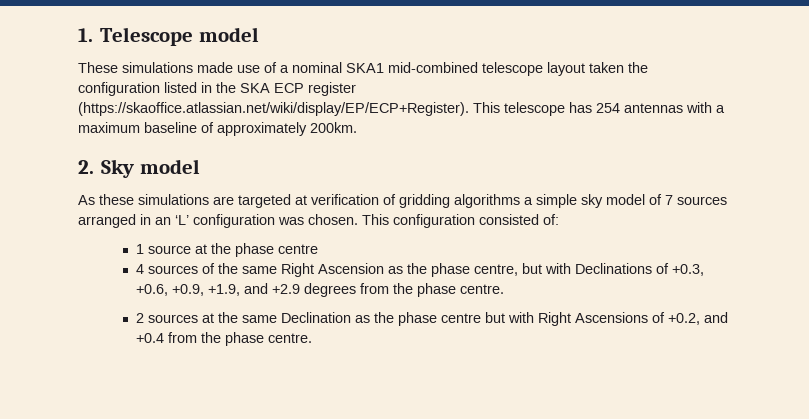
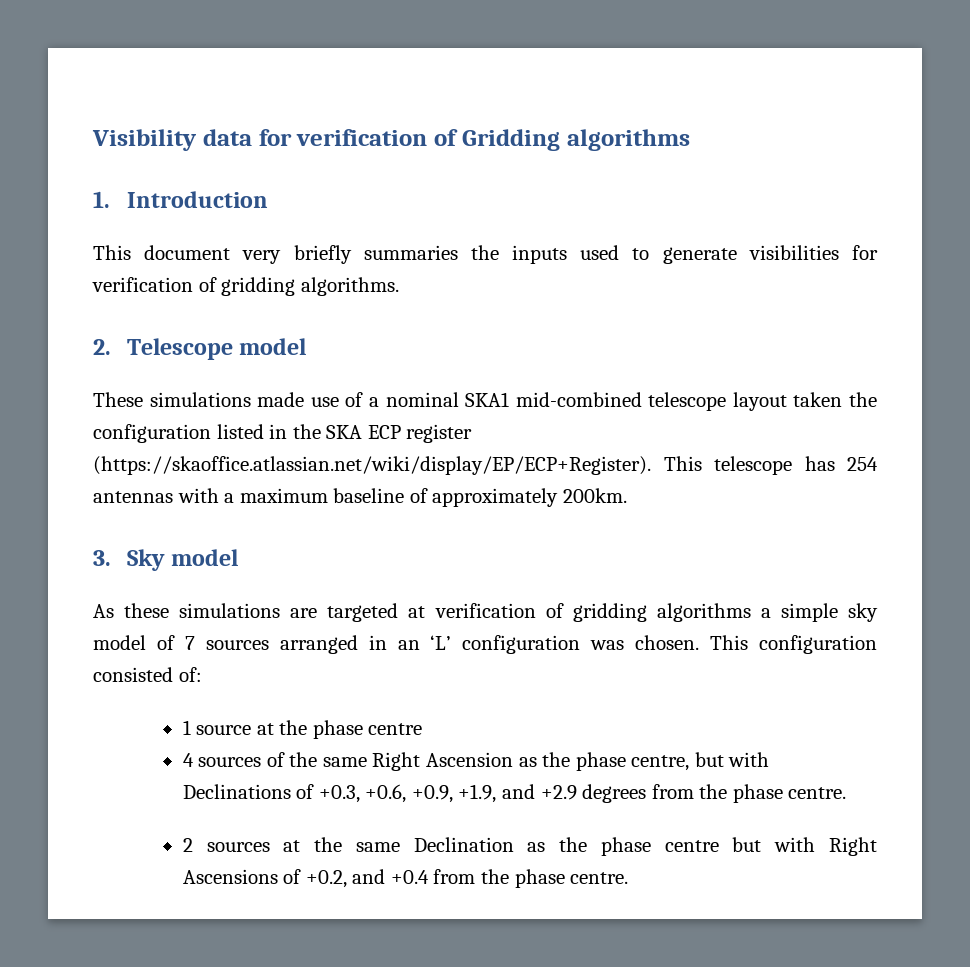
[78,28,93,42] 1. -> [92,129,690,151] [93,191,268,208] [93,245,878,264] [92,277,399,296] [93,339,111,355] Visibility data for verification of Gridding algorithms // 1. Introduction // This document very briefly summaries the inputs used to generate visibilities for verification of gridding algorithms. // 2.
[78,160,94,174] 2. -> [93,550,111,566] 3.

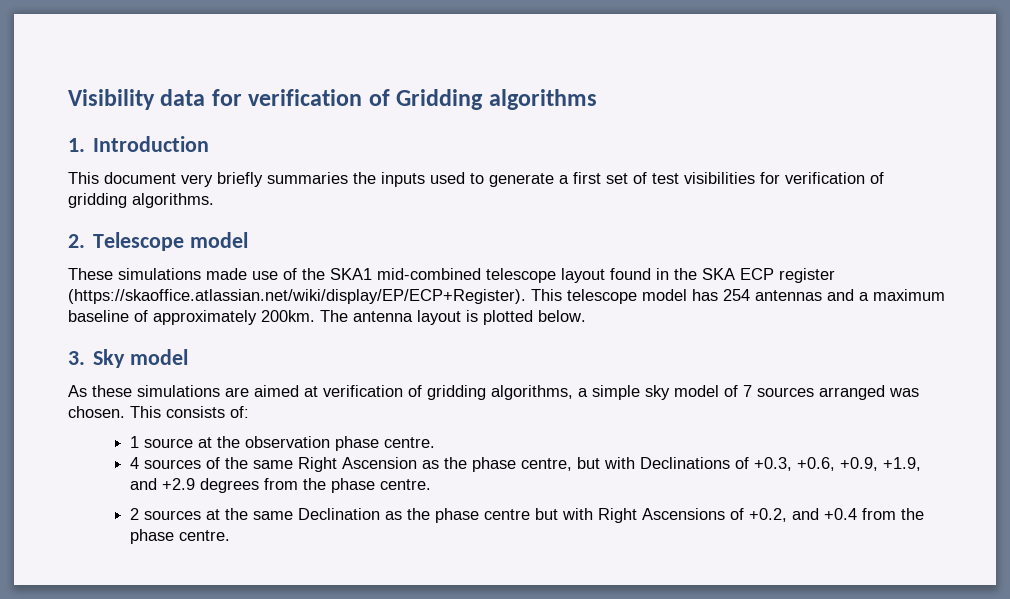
(737, 255) none -> [559,172,679,184] a first set of test
[368,392,459,407] a nominal -> [302,268,325,280] the
[793,392,878,407] [93,424,264,443] taken the configuration listed -> [610,268,651,280] found
(792, 465) none -> [642,289,687,301] model
[177,488,219,503] with -> [827,289,854,301] and
(627, 495) none -> [320,310,586,325] The antenna layout is plotted below.
[327,603,399,622] targeted -> [254,385,299,397] aimed
[656,603,751,622] algorithms -> [491,385,573,400] algorithms,
[368,635,581,654] in an ‘L’ configuration -> (885, 392) none
[759,635,877,654] [93,667,173,682] configuration consisted -> [166,406,225,418] consists
[312,720,423,739] phase centre -> [244,436,435,451] observation phase centre.

